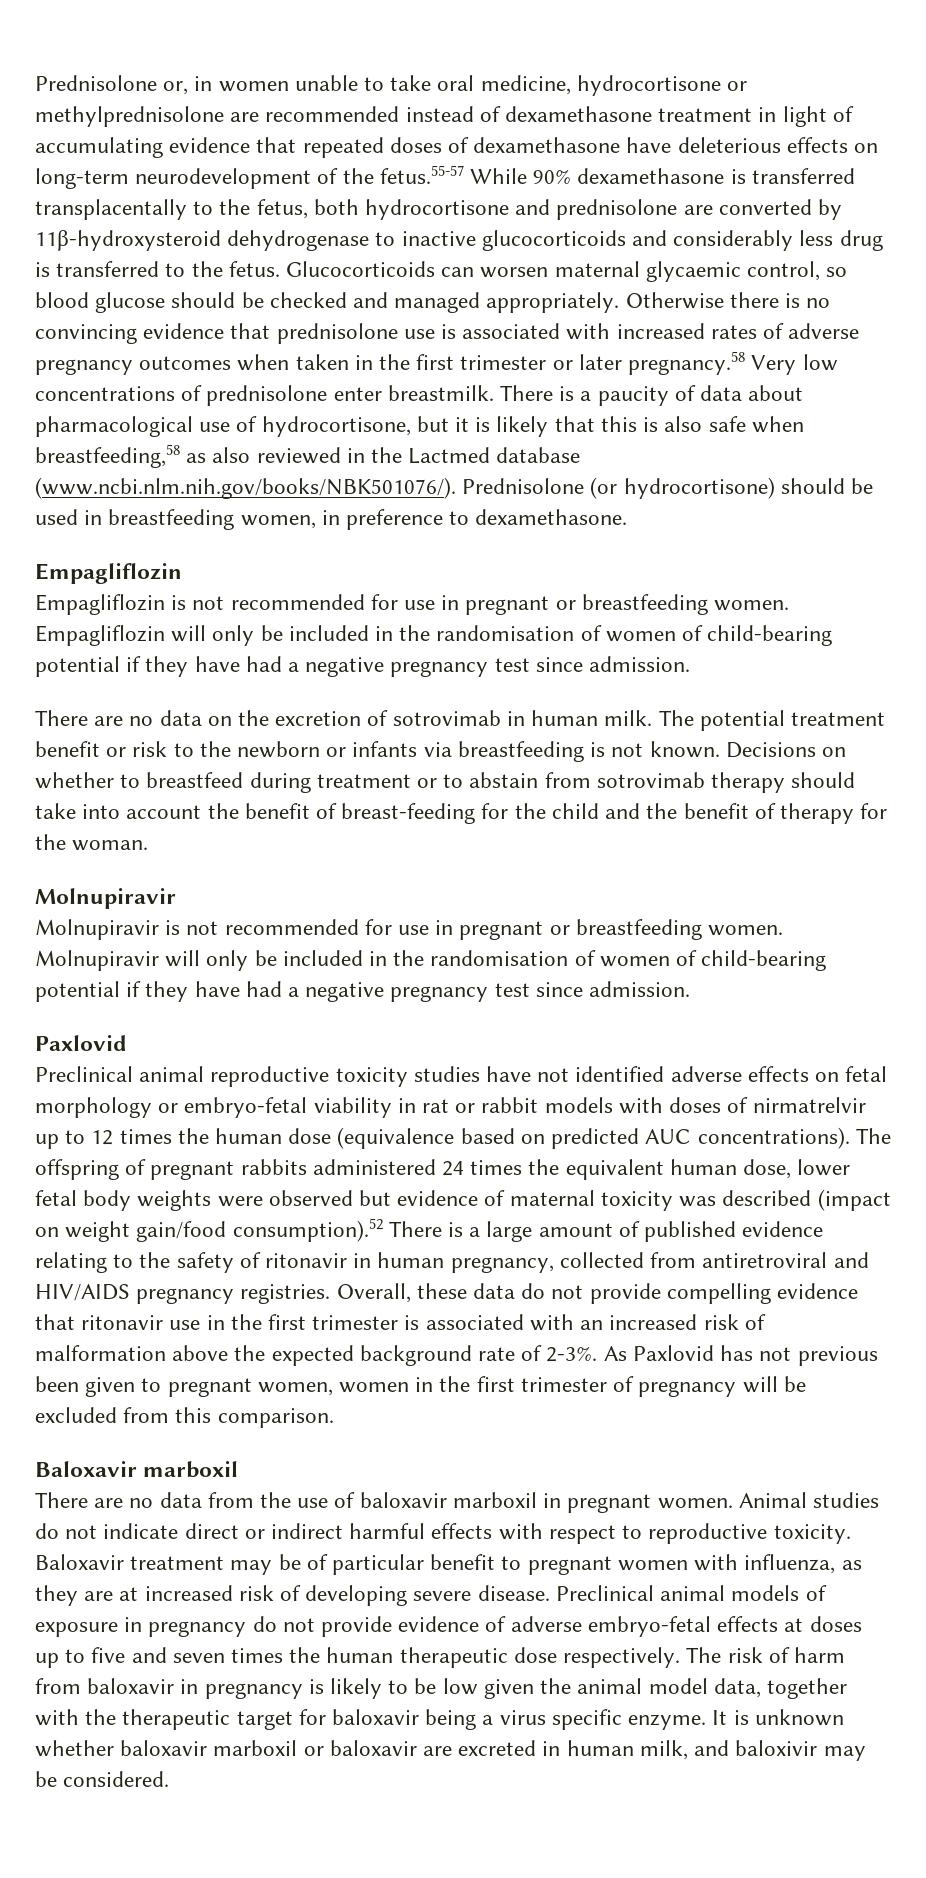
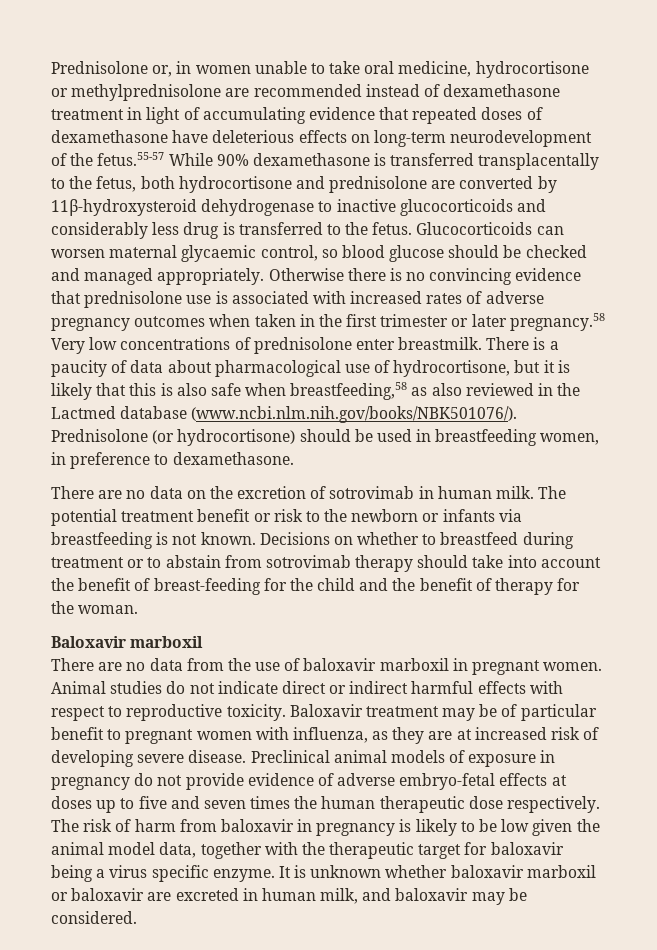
[35,563,182,584] [35,594,790,615] [35,625,833,646] [35,656,691,677] // Empagliflozin // Empagliflozin is not recommended for use in pregnant or breastfeeding women. Empagliflozin will only be included in the randomisation of women of child-bearing potential if they have had a negative pregnancy test since admission. -> (294, 458) none
[35,888,176,909] [35,919,784,940] [35,950,827,971] [35,981,691,1002] [35,1035,127,1051] [35,1066,888,1087] [35,1097,866,1118] [35,1127,891,1149] [35,1159,851,1180] [35,1189,891,1211] [35,1218,824,1242] [35,1252,869,1273] [35,1283,859,1304] [35,1314,766,1331] [35,1345,878,1366] [35,1376,806,1397] [35,1407,334,1428] // Molnupiravir // Molnupiravir is not recommended for use in pregnant or breastfeeding women. Molnupiravir will only be included in the randomisation of women of child-bearing potential if they have had a negative pregnancy test since admission. // Paxlovid // Preclinical animal reproductive toxicity studies have not identified adverse effects on fetal morphology or embryo-fetal viability in rat or rabbit models with doses of nirmatrelvir up to 12 times the human dose (equivalence based on predicted AUC concentrations). The offspring of pregnant rabbits administered 24 times the equivalent human dose, lower fetal body weights were observed but evidence of maternal toxicity was described (impact on weight gain/food consumption).52 There is a large amount of published evidence relating to the safety of ritonavir in human pregnancy, collected from antiretroviral and HIV/AIDS pregnancy registries. Overall, these data do not provide compelling evidence that ritonavir use in the first trimester is associated with an increased risk of malformation above the expected background rate of 2-3%. As Paxlovid has not previous been given to pregnant women, women in the first trimester of pregnancy will be excluded from this comparison. -> (139, 609) none
[735,1740,818,1756] baloxivir -> [395,888,469,901] baloxavir

